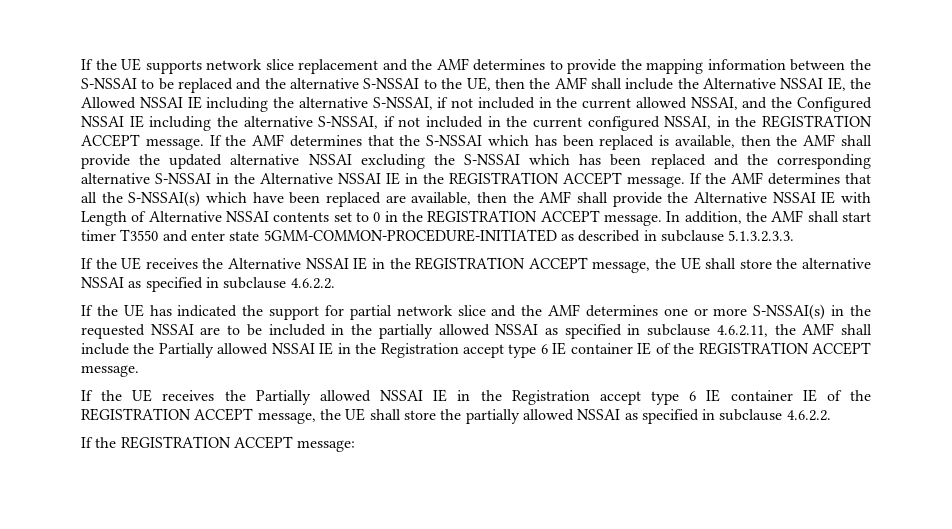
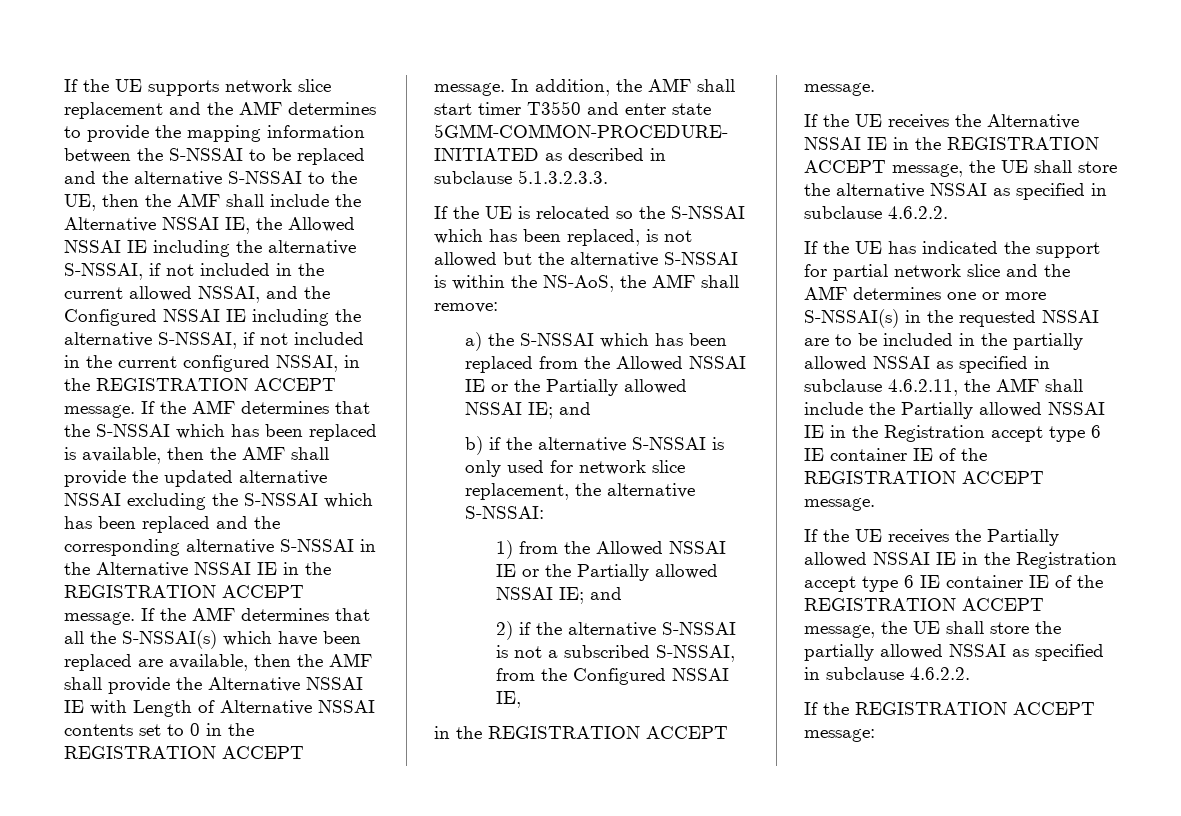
(795, 236) none -> [434,206,745,219] [434,229,692,246] [434,252,738,267] [434,274,739,292] [434,302,498,313] [465,332,728,351] [465,356,747,373] [465,379,688,396] [465,402,592,419] [465,436,725,455] [465,460,686,477] [465,483,696,500] [465,506,545,519] [496,540,727,559] [496,564,719,581] [496,587,623,604] [496,621,737,640] [496,645,736,662] [496,668,730,685] [496,691,522,708] [434,726,728,739] [804,83,875,96] // If the UE is relocated so the S-NSSAI which has been replaced, is not allowed but the alternative S-NSSAI is within the NS-AoS, the AMF shall remove: // a) the S-NSSAI which has been replaced from the Allowed NSSAI IE or the Partially allowed NSSAI IE; and // b) if the alternative S-NSSAI is only used for network slice replacement, the alternative S-NSSAI: // 1) from the Allowed NSSAI IE or the Partially allowed NSSAI IE; and // 2) if the alternative S-NSSAI is not a subscribed S-NSSAI, from the Configured NSSAI IE, // in the REGISTRATION ACCEPT message.

